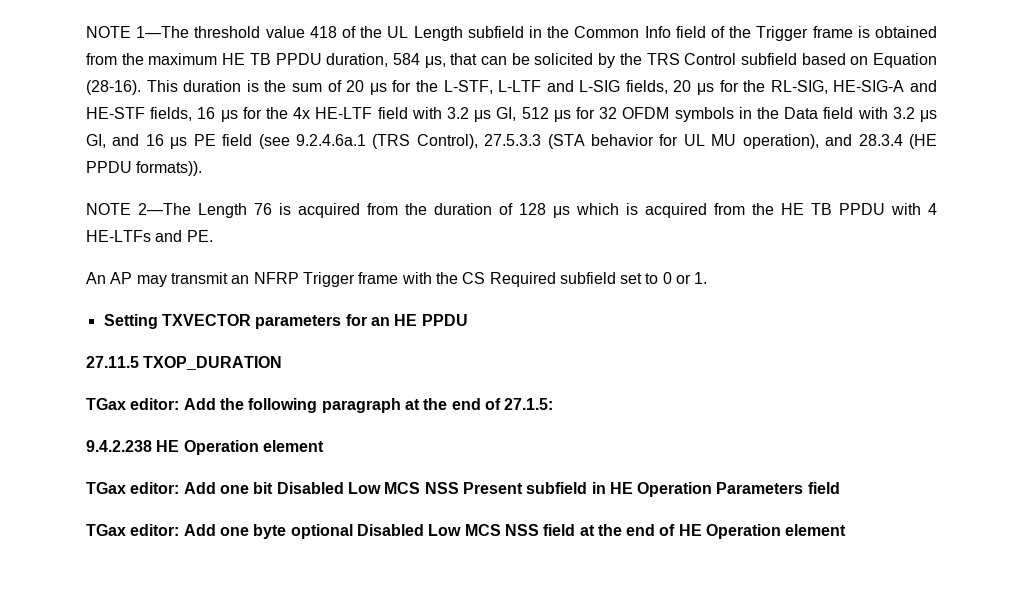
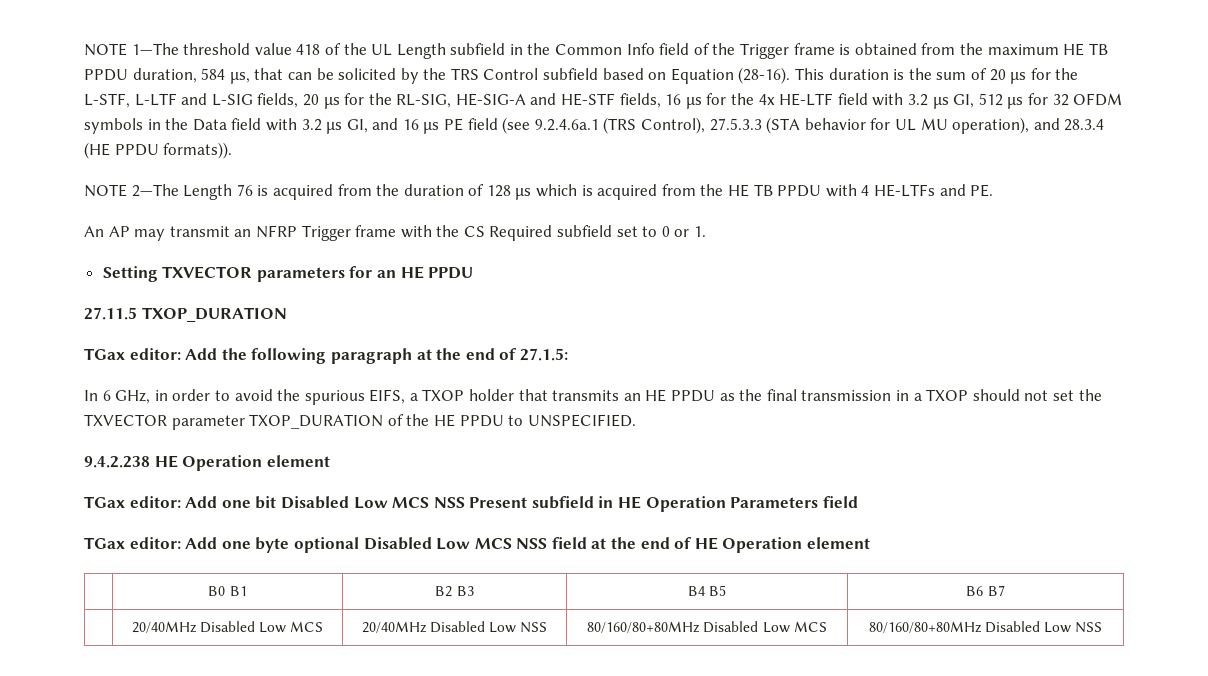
(554, 404) none -> [84,389,1102,405] [84,414,636,430] // In 6 GHz, in order to avoid the spurious EIFS, a TXOP holder that transmits an HE PPDU as the final transmission in a TXOP should not set the TXVECTOR parameter TXOP_DURATION of the HE PPDU to UNSPECIFIED.
(847, 530) none -> [208,586,247,596] [435,586,474,597] [687,585,727,596] [966,585,1005,596] [131,621,324,633] [361,621,548,633] [587,621,827,633] [868,621,1103,633] // | B0 B1 | B2 B3 | B4 B5 | B6 B7 // | 20/40MHz Disabled Low MCS | 20/40MHz Disabled Low NSS | 80/160/80+80MHz Disabled Low MCS | 80/160/80+80MHz Disabled Low NSS

